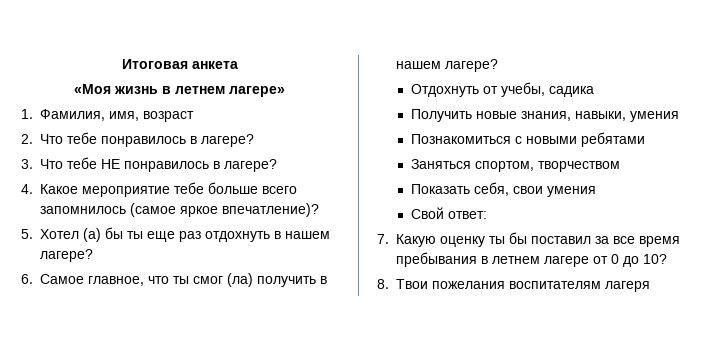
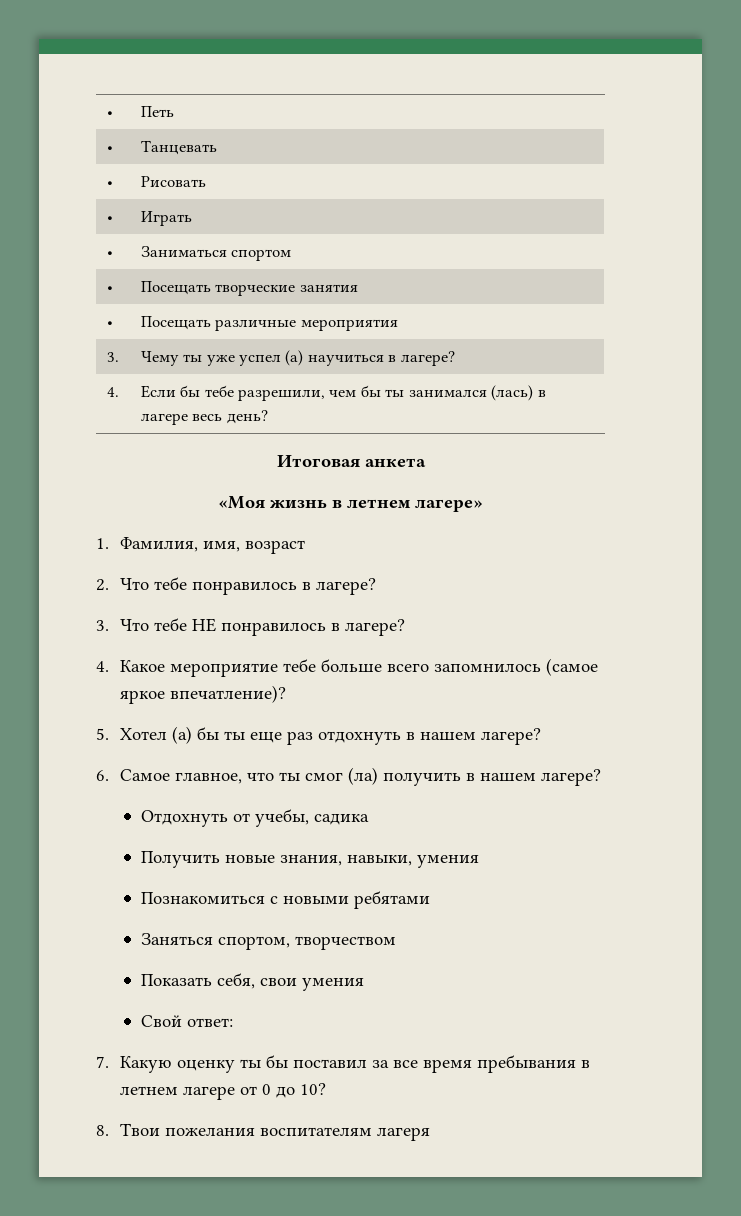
(121, 64) none -> [106,111,113,117] [140,106,174,117] [106,146,113,152] [140,140,217,155] [106,181,113,187] [140,176,206,187] [106,216,113,222] [140,211,192,226] [106,251,113,257] [140,246,292,261] [106,286,113,292] [140,281,358,296] [106,321,113,327] [140,316,398,331] [106,352,119,362] [140,350,455,366] [106,387,119,397] [140,385,546,401] [140,410,268,425] • | Петь // • | Танцевать // • | Рисовать // • | Играть // • | Заниматься спортом // • | Посещать творческие занятия // • | Посещать различные мероприятия // 3. | Чему ты уже успел (а) научиться в лагере? // 4. | Если бы тебе разрешили, чем бы ты занимался (лась) в лагере весь день? //

